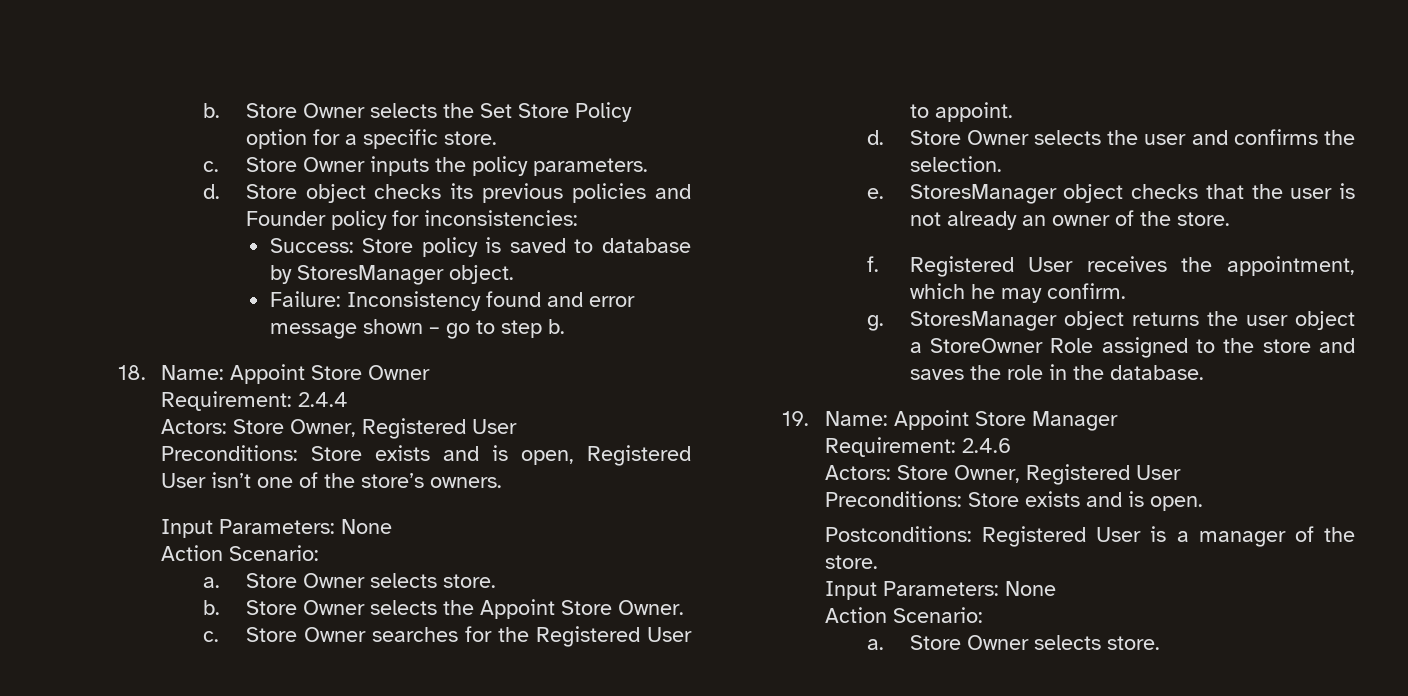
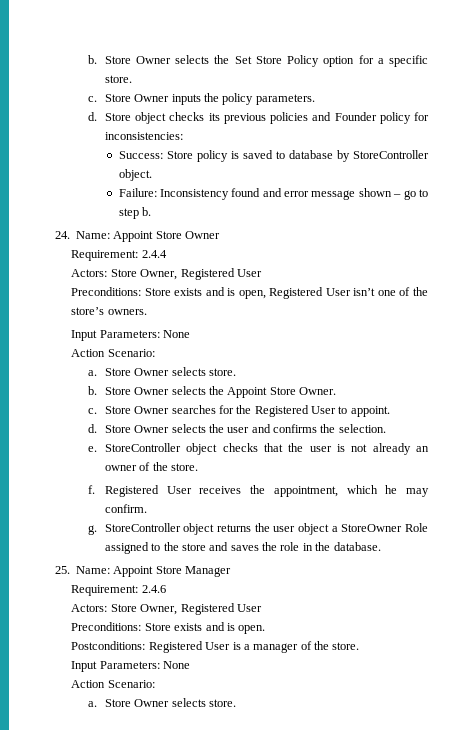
[296,265,444,285] StoresManager -> [353,150,429,159] StoreController
[118,365,147,380] 18. -> [54,231,70,239] 24.
[909,184,1057,204] StoresManager -> [104,443,181,452] StoreController
[909,311,1057,331] StoresManager -> [104,523,181,532] StoreController
[782,411,810,426] 19. -> [54,566,70,574] 25.

